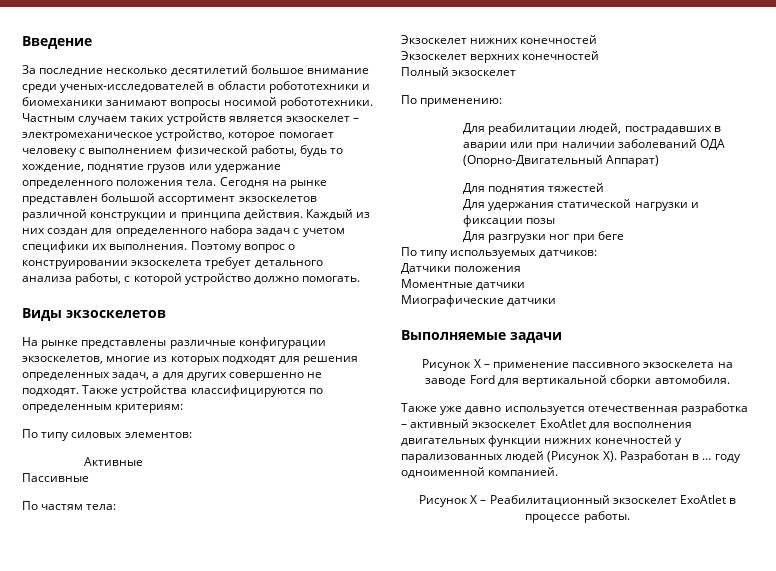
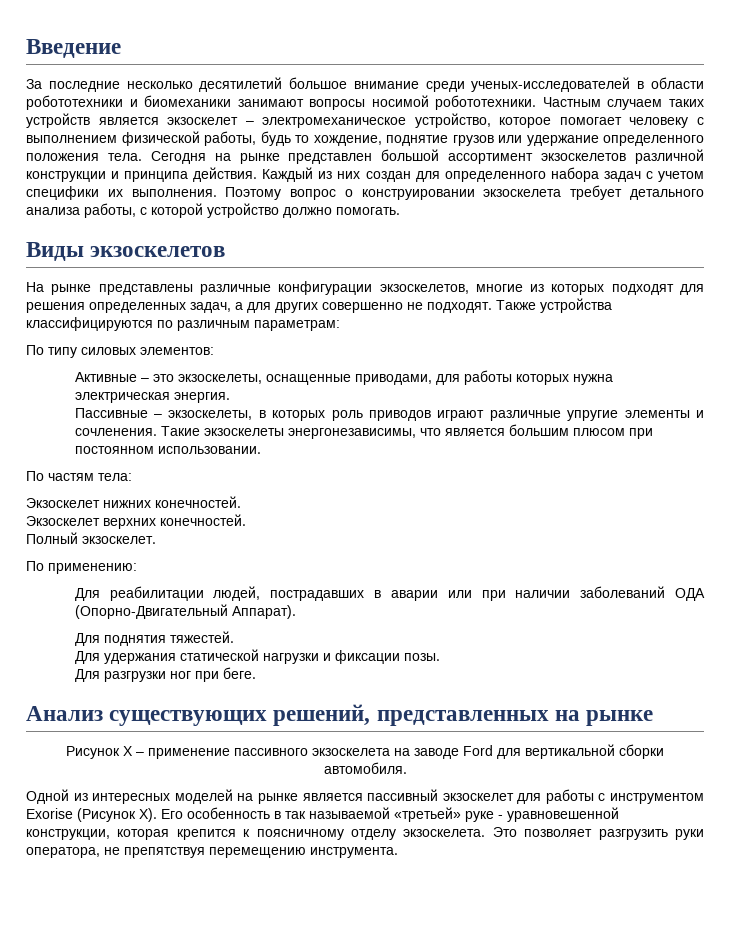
[22,404,184,413] определенным критериям: -> [177,320,340,331] различным параметрам:
[22,473,89,482] // Пассивные -> [140,370,613,385] [74,392,230,403] [74,408,704,421] [74,424,653,439] [74,446,261,454] – это экзоскелеты, оснащенные приводами, для работы которых нужна электрическая энергия. // Пассивные – экзоскелеты, в которых роль приводов играют различные упругие элементы и сочленения. Такие экзоскелеты энергонезависимы, что является большим плюсом при постоянном использовании.
[520,35,598,44] конечностей -> [155,496,241,508] конечностей.
[522,51,600,60] конечностей -> [160,514,246,526] конечностей.
[452,70,517,76] экзоскелет -> [82,536,156,544] экзоскелет.
[606,155,660,167] Аппарат) -> [231,605,296,619] Аппарат).
[548,183,605,192] тяжестей -> [169,631,234,643] тяжестей.
[526,218,556,224] позы -> [403,653,440,661] позы.
[597,231,624,240] [401,247,597,259] [401,263,522,274] [401,279,526,290] [401,295,557,307] [401,330,562,343] беге // По типу используемых датчиков: // Датчики положения // Моментные датчики // Миографические датчики // Выполняемые задачи -> [222,667,256,679] [26,704,654,726] беге. // Анализ существующих решений, представленных на рынке
[401,403,749,415] [401,419,693,430] [401,435,682,447] [401,451,741,463] [401,467,559,478] [418,495,737,507] [525,511,630,523] Также уже давно используется отечественная разработка – активный экзоскелет ExoAtlet для восполнения двигательных функции нижних конечностей у парализованных людей (Рисунок Х). Разработан в … году одноименной компанией. // Рисунок Х – Реабилитационный экзоскелет ExoAtlet в процессе работы. -> [26,789,705,804] [26,807,619,822] [26,827,704,840] [26,847,398,858] Одной из интересных моделей на рынке является пассивный экзоскелет для работы с инструментом Exorise (Рисунок Х). Его особенность в так называемой «третьей» руке - уравновешенной конструкции, которая крепится к поясничному отделу экзоскелета. Это позволяет разгрузить руки оператора, не препятствуя перемещению инструмента.

